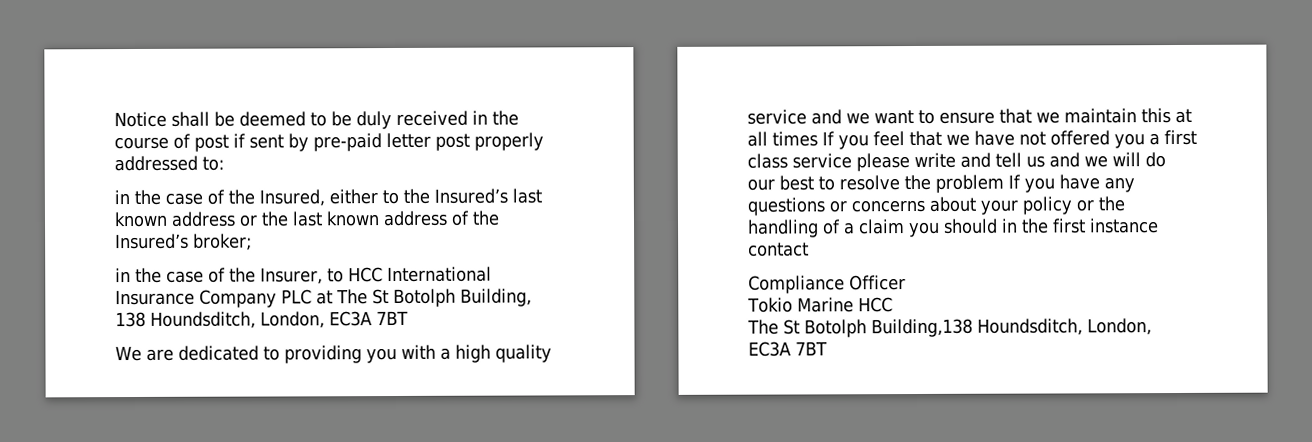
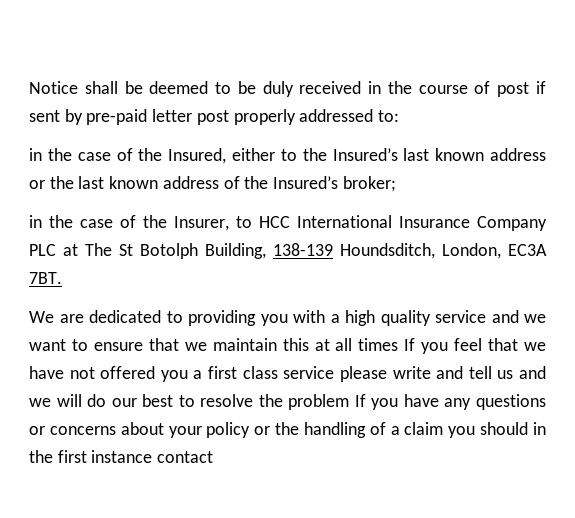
[115,310,408,329] 138 Houndsditch, London, EC3A 7BT -> [273,243,547,259] [29,272,62,284] 138-139 Houndsditch, London, EC3A 7BT.
[748,275,906,294] [747,297,893,313] [747,318,1152,338] [748,341,827,357] // Compliance Officer // Tokio Marine HCC // The St Botolph Building,138 Houndsditch, London, EC3A 7BT -> (214, 457) none

